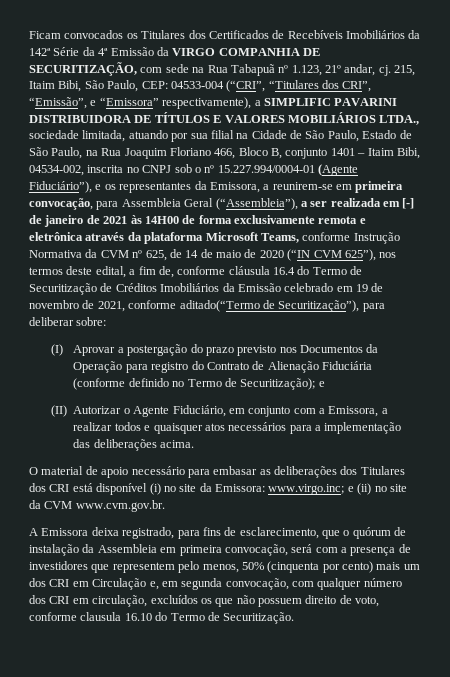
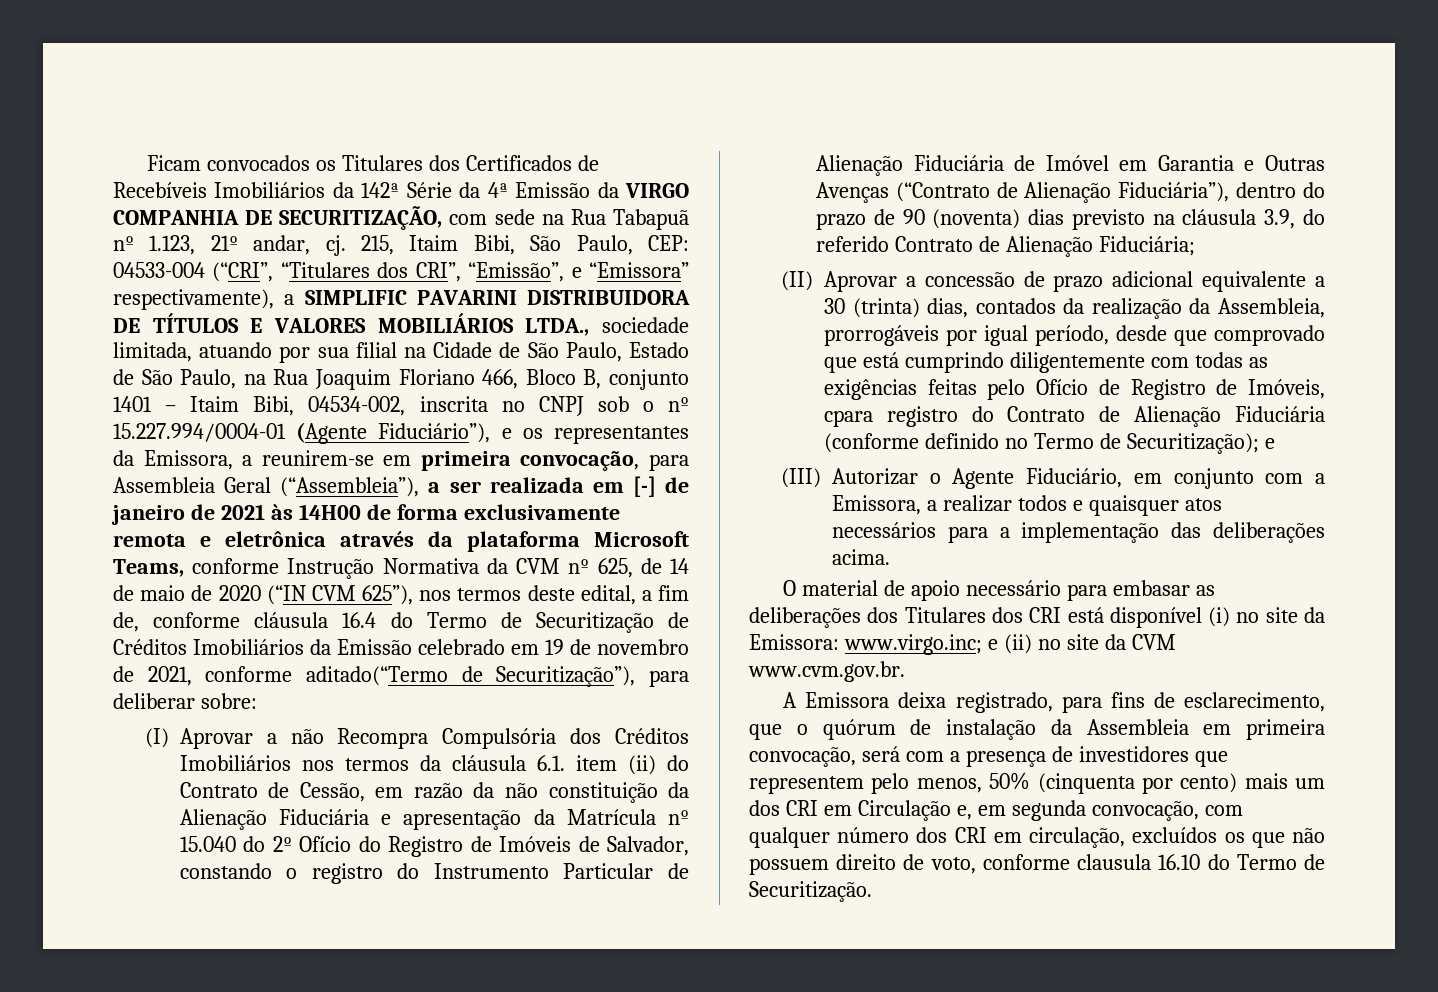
[127,344,379,356] [73,361,148,373] postergação do prazo previsto nos Documentos da Operação para -> [290,728,689,749] [179,755,690,775] [179,782,690,803] [179,809,690,830] [179,836,689,857] [179,863,690,884] [815,155,1325,176] [815,182,1325,203] [815,209,1325,230] [815,236,1195,257] [780,271,1325,292] [823,298,1325,319] [823,325,1325,346] [823,352,1268,373] [823,379,1325,400] [823,410,873,427] não Recompra Compulsória dos Créditos Imobiliários nos termos da cláusula 6.1. item (ii) do Contrato de Cessão, em razão da não constituição da Alienação Fiduciária e apresentação da Matrícula nº 15.040 do 2º Ofício do Registro de Imóveis de Salvador, constando o registro do Instrumento Particular de Alienação Fiduciária de Imóvel em Garantia e Outras Avenças (“Contrato de Alienação Fiduciária”), dentro do prazo de 90 (noventa) dias previsto na cláusula 3.9, do referido Contrato de Alienação Fiduciária; // (II) Aprovar a concessão de prazo adicional equivalente a 30 (trinta) dias, contados da realização da Assembleia, prorrogáveis por igual período, desde que comprovado que está cumprindo diligentemente com todas as exigências feitas pelo Ofício de Registro de Imóveis, cpara
[51,405,68,417] (II) -> [780,468,821,488] (III)

